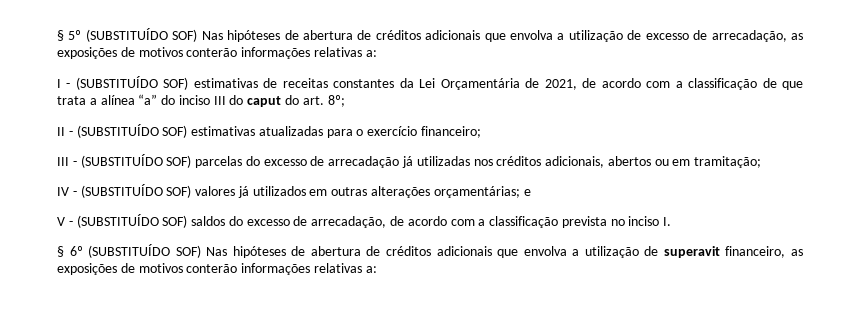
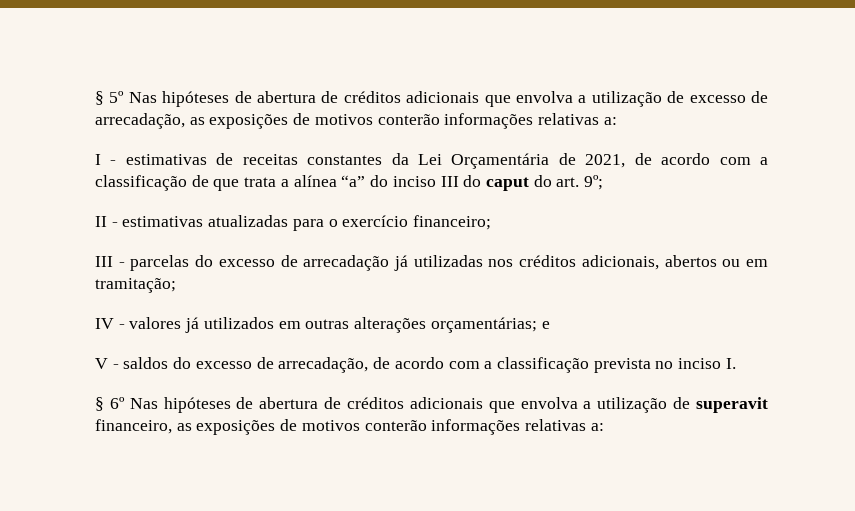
[85,28,198,42] (SUBSTITUÍDO SOF) -> (125, 97) none
[75,76,189,90] (SUBSTITUÍDO SOF) -> (117, 162) none
[327,95,345,107] 8º; -> [584,175,604,190] 9º;
[76,124,188,138] (SUBSTITUÍDO SOF) -> (118, 224) none
[80,154,192,168] (SUBSTITUÍDO SOF) -> (125, 264) none
[80,184,192,198] (SUBSTITUÍDO SOF) -> (125, 326) none
[76,214,188,228] (SUBSTITUÍDO SOF) -> (119, 366) none
[88,244,201,258] (SUBSTITUÍDO SOF) -> (125, 403) none

